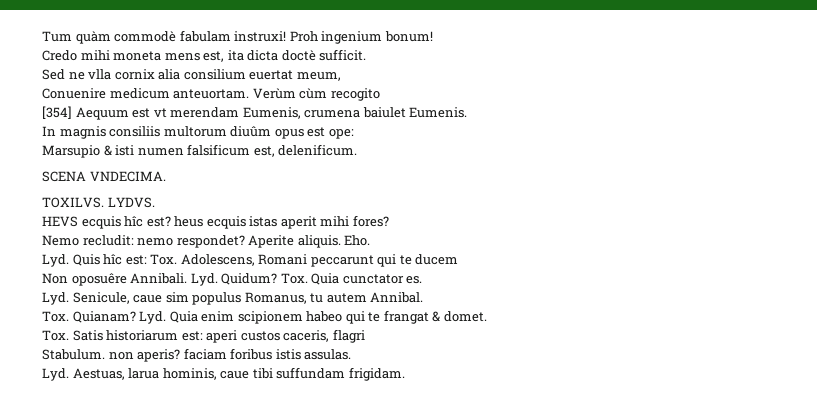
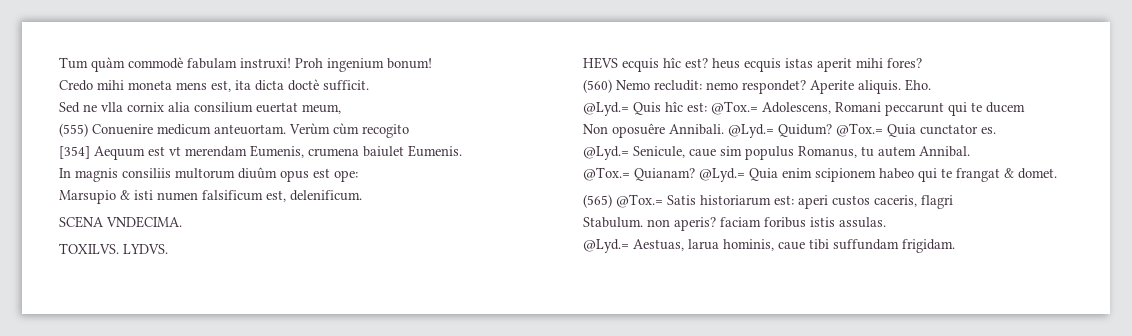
(341, 76) none -> [59,123,88,137] (555)
(389, 221) none -> [583,79,612,93] (560)
[42,254,69,267] Lyd. -> [583,102,629,116] @Lyd.=
[150,254,178,265] Tox. -> [711,101,758,115] @Tox.=
[190,273,308,286] Lyd. Quidum? Tox. -> [728,123,883,138] @Lyd.= Quidum? @Tox.=
[42,292,69,305] Lyd. -> [583,146,629,160] @Lyd.=
[42,311,167,324] Tox. Quianam? Lyd. -> [583,167,745,182] @Tox.= Quianam? @Lyd.=
[42,330,69,341] Tox. -> [583,194,663,208] (565) @Tox.=
[42,368,69,381] Lyd. -> [583,239,629,253] @Lyd.=

